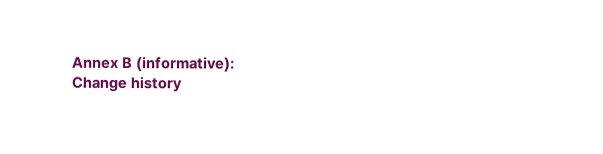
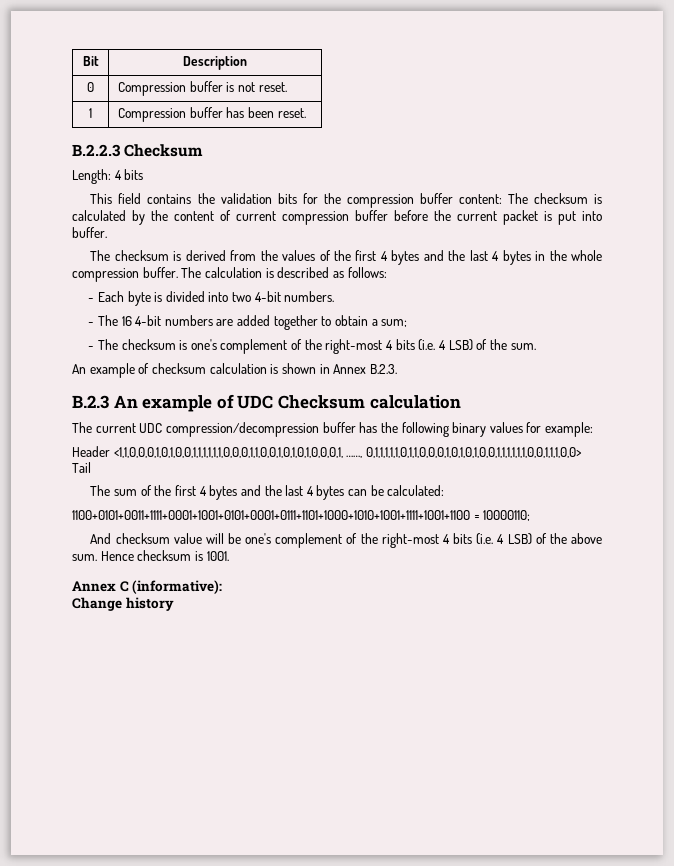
[72,56,134,69] Annex B -> [82,56,99,66] [183,56,247,70] [87,82,94,92] [117,81,287,96] [89,108,92,118] [117,107,306,122] [72,144,204,157] [72,169,144,184] [90,193,602,208] [72,210,602,225] [72,227,107,238] [90,250,603,265] [72,267,387,282] [88,291,335,306] [88,315,408,330] [88,339,536,354] [72,363,397,378] [72,394,461,412] [72,422,594,437] [72,446,582,458] [72,462,91,473] [90,485,445,500] [72,510,531,521] [90,533,603,548] [72,550,229,561] [72,581,129,592] Bit | Description // 0 | Compression buffer is not reset. // 1 | Compression buffer has been reset. // B.2.2.3 Checksum // Length: 4 bits // This field contains the validation bits for the compression buffer content: The checksum is calculated by the content of current compression buffer before the current packet is put into buffer. // The checksum is derived from the values of the first 4 bytes and the last 4 bytes in the whole compression buffer. The calculation is described as follows: // - Each byte is divided into two 4-bit numbers. // - The 16 4-bit numbers are added together to obtain a sum; // - The checksum is one's complement of the right-most 4 bits (i.e. 4 LSB) of the sum. // An example of checksum calculation is shown in Annex B.2.3. // B.2.3 An example of UDC Checksum calculation // The current UDC compression/decompression buffer has the following binary values for example: // Header <1,1,0,0,0,1,0,1,0,0,1,1,1,1,1,1,0,0,0,1,1,0,0,1,0,1,0,1,0,0,0,1, ……, 0,1,1,1,1,1,0,1,1,0,0,0,1,0,1,0,1,0,0,1,1,1,1,1,1,0,0,1,1,1,0,0> Tail // The sum of the first 4 bytes and the last 4 bytes can be calculated: // 1100+0101+0011+1111+0001+1001+0101+0001+0111+1101+1000+1010+1001+1111+1001+1100 = 10000110; // And checksum value will be one's complement of the right-most 4 bits (i.e. 4 LSB) of the above sum. Hence checksum is 1001. // Annex C

